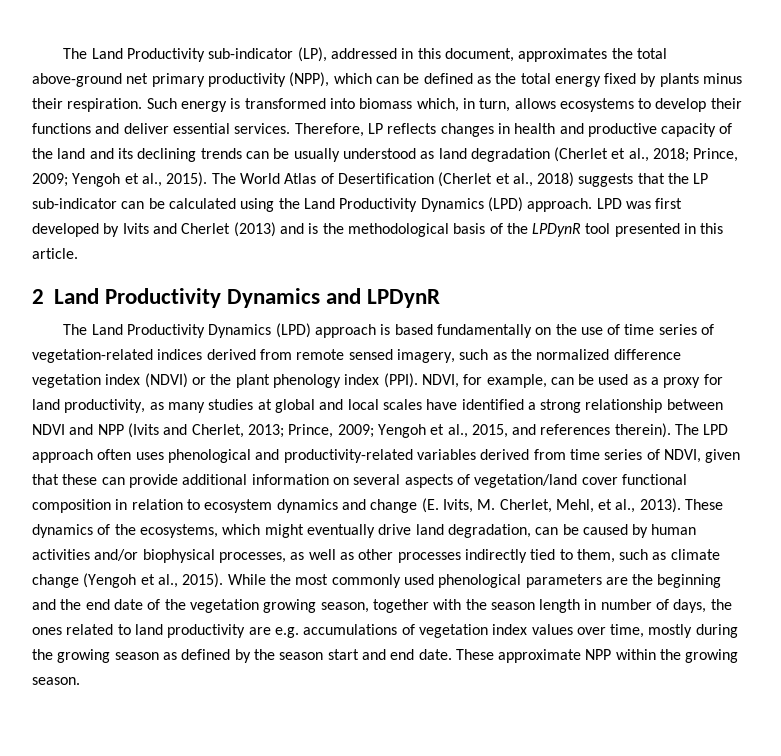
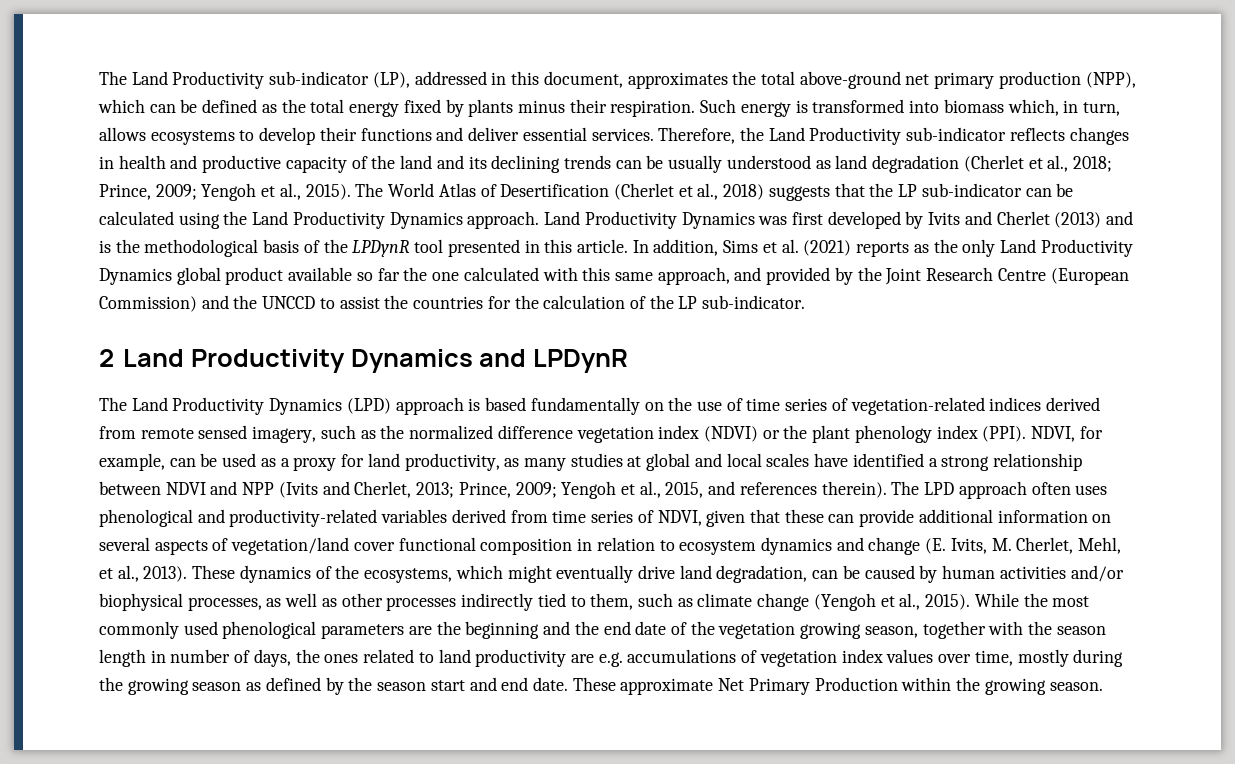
[207,73,286,87] productivity -> [998,71,1081,89] production
[367,123,383,134] LP -> [739,127,1007,145] the Land Productivity sub-indicator
[487,197,622,212] (LPD) approach. LPD -> [467,211,755,229] approach. Land Productivity Dynamics
(78, 253) none -> [632,239,1133,257] [99,267,1129,285] [99,295,806,312] In addition, Sims et al. (2021) reports as the only Land Productivity Dynamics global product available so far the one calculated with this same approach, and provided by the Joint Research Centre (European Commission) and the UNCCD to assist the countries for the calculation of the LP sub-indicator.
[585,649,612,660] NPP -> [718,677,898,695] Net Primary Production

